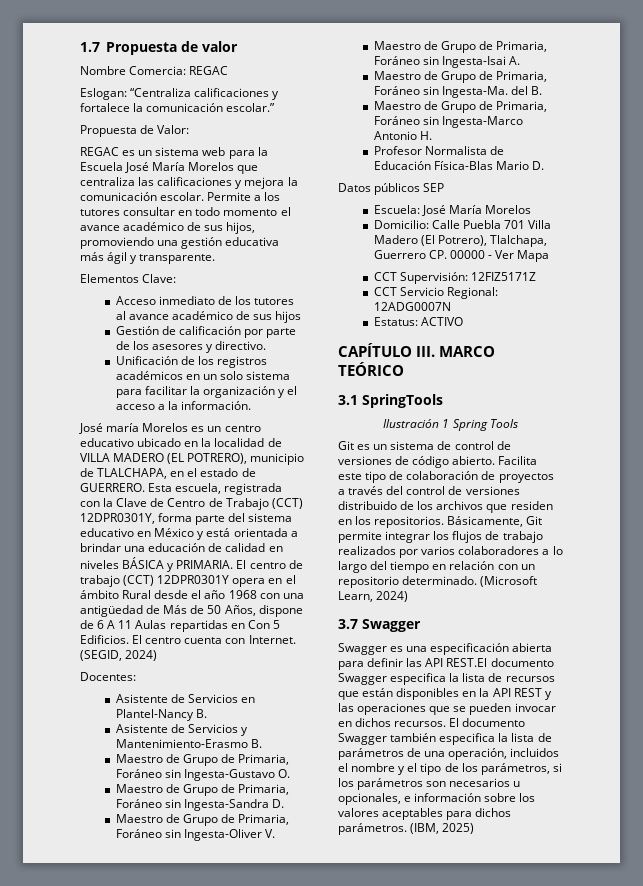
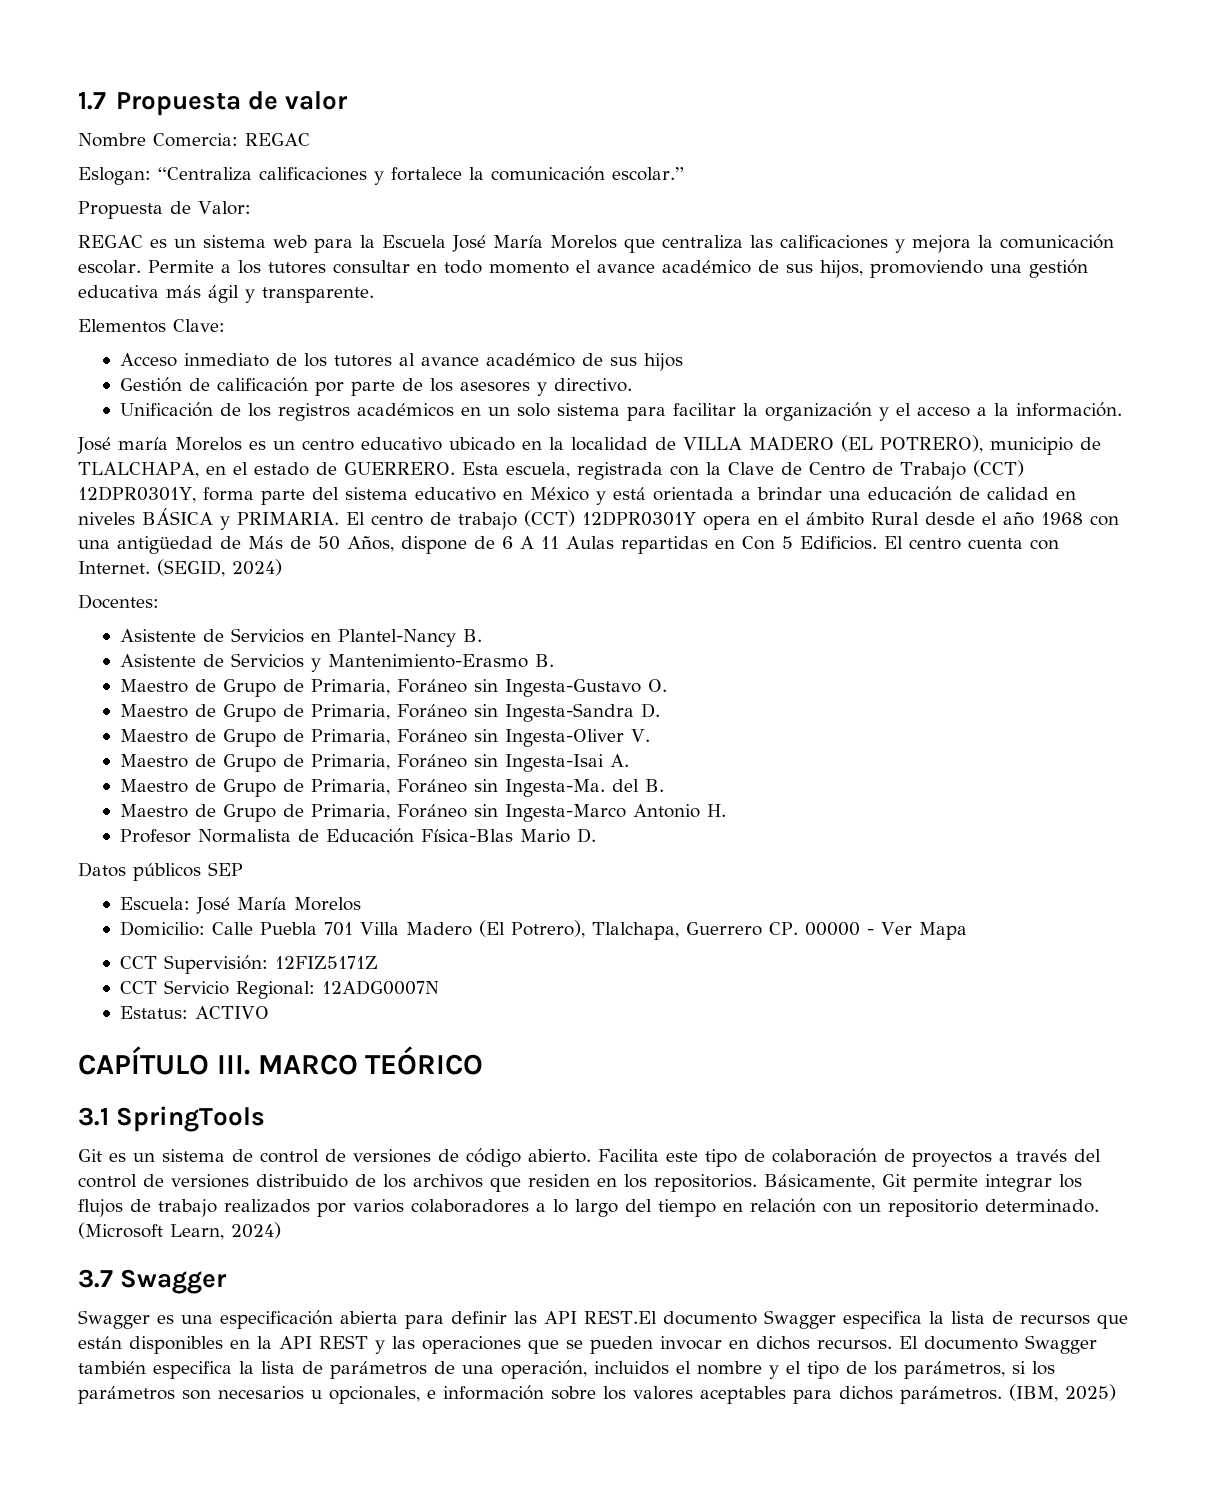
[383,419,518,431] // Ilustración 1 Spring Tools -> (266, 1119) none

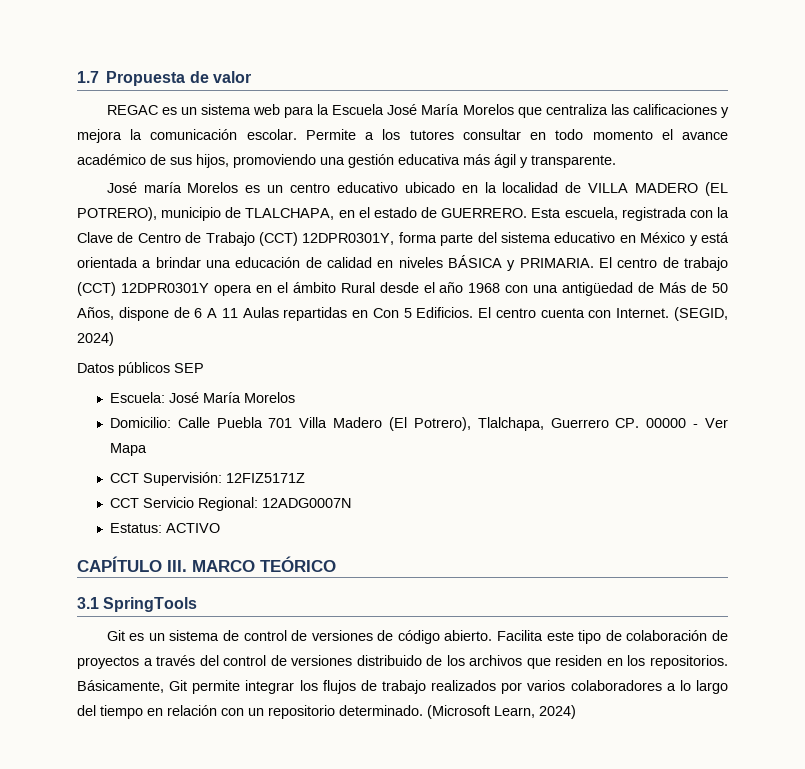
[78,133,310,147] [78,166,684,185] [78,201,251,219] // Nombre Comercia: REGAC // Eslogan: “Centraliza calificaciones y fortalece la comunicación escolar.” // Propuesta de Valor: -> (251, 77) none
[78,319,225,333] [119,353,683,371] [119,377,632,396] [119,402,1122,421] // Elementos Clave: // Acceso inmediato de los tutores al avance académico de sus hijos // Gestión de calificación por parte de los asesores y directivo. // Unificación de los registros académicos en un solo sistema para facilitar la organización y el acceso a la información. -> (616, 161) none
[78,594,159,609] [119,628,482,647] [119,653,554,672] [119,679,667,697] [119,703,660,722] [119,729,650,747] [119,754,629,772] [119,779,664,797] [119,804,726,822] [119,828,596,843] // Docentes: // Asistente de Servicios en Plantel-Nancy B. // Asistente de Servicios y Mantenimiento-Erasmo B. // Maestro de Grupo de Primaria, Foráneo sin Ingesta-Gustavo O. // Maestro de Grupo de Primaria, Foráneo sin Ingesta-Sandra D. // Maestro de Grupo de Primaria, Foráneo sin Ingesta-Oliver V. // Maestro de Grupo de Primaria, Foráneo sin Ingesta-Isai A. // Maestro de Grupo de Primaria, Foráneo sin Ingesta-Ma. del B. // Maestro de Grupo de Primaria, Foráneo sin Ingesta-Marco Antonio H. // Profesor Normalista de Educación Física-Blas Mario D. -> (114, 339) none
[78,1269,228,1294] [78,1310,1128,1329] [78,1335,1097,1354] [78,1360,1055,1379] [78,1384,1116,1404] // 3.7 Swagger // Swagger es una especificación abierta para definir las API REST.El documento Swagger especifica la lista de recursos que están disponibles en la API REST y las operaciones que se pueden invocar en dichos recursos. El documento Swagger también especifica la lista de parámetros de una operación, incluidos el nombre y el tipo de los parámetros, si los parámetros son necesarios u opcionales, e información sobre los valores aceptables para dichos parámetros. (IBM, 2025) -> (576, 712) none

